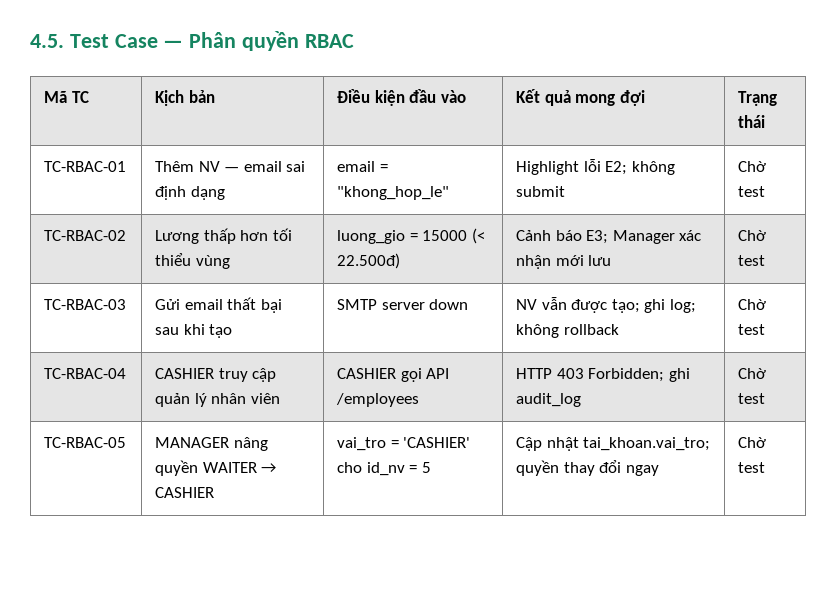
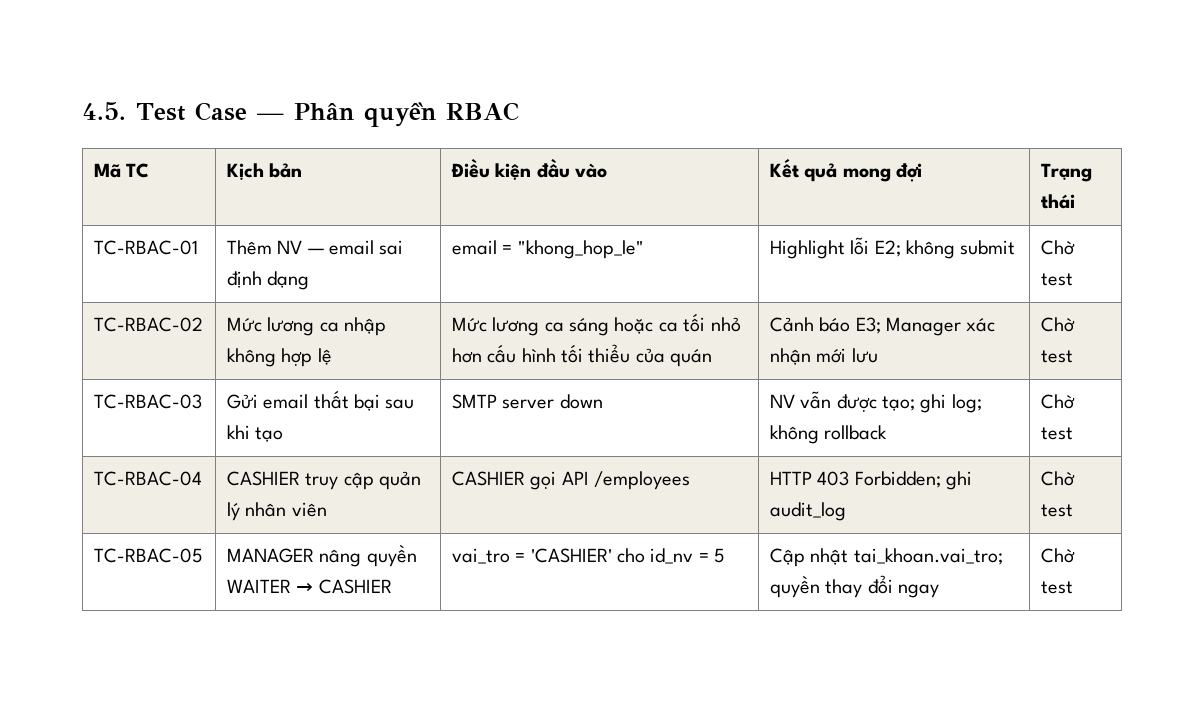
[155,228,292,244] [155,253,230,269] [337,228,485,244] [337,253,401,269] Lương thấp hơn tối thiểu vùng | luong_gio = 15000 (< 22.500đ) -> [226,317,387,336] [226,348,332,367] [451,313,741,336] [451,344,713,367] Mức lương ca nhập không hợp lệ | Mức lương ca sáng hoặc ca tối nhỏ hơn cấu hình tối thiểu của quán

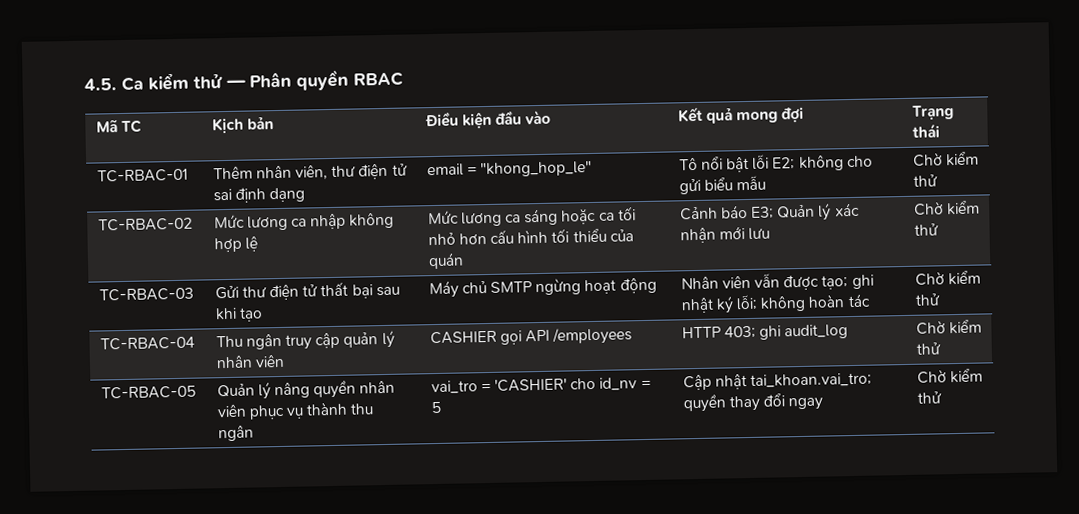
[136,102,247,121] Test Case -> [121,73,223,91] Ca kiểm thử
[277,240,375,255] NV — email -> [255,162,408,180] nhân viên, thư điện tử
[769,237,1016,259] [1040,240,1075,255] [1040,273,1073,286] Highlight lỗi E2; không submit | Chờ test -> [678,154,873,173] [678,175,767,195] [912,151,979,167] [912,174,938,187] Tô nổi bật lỗi E2; không cho gửi biểu mẫu | Chờ kiểm thử
[886,317,962,336] Manager -> [777,203,832,221] Quản lý
[1040,350,1073,363] test -> [946,200,980,216] [913,223,939,236] kiểm thử
[263,394,309,409] email -> [241,283,319,301] thư điện tử
[451,394,603,409] [769,391,982,413] [769,425,888,444] [1040,394,1075,409] [1040,427,1073,440] SMTP server down | NV vẫn được tạo; ghi log; không rollback | Chờ test -> [428,276,657,299] [680,273,874,291] [680,293,871,314] [914,270,981,286] [914,293,941,306] Máy chủ SMTP ngừng hoạt động | Nhân viên vẫn được tạo; ghi nhật ký lỗi; không hoàn tác | Chờ kiểm thử
[226,471,300,486] CASHIER -> [215,332,282,350] Thu ngân
[817,471,941,488] 403 Forbidden; -> [723,325,756,339] 403;
[1040,504,1073,517] test -> [948,319,982,335] [915,342,941,355] kiểm thử
[226,544,417,567] [226,579,392,594] MANAGER nâng quyền WAITER → CASHIER -> [216,379,396,400] [216,401,374,420] [217,424,254,442] Quản lý nâng quyền nhân viên phục vụ thành thu ngân
[1040,581,1073,594] test -> [949,368,983,384] [916,391,942,404] kiểm thử

